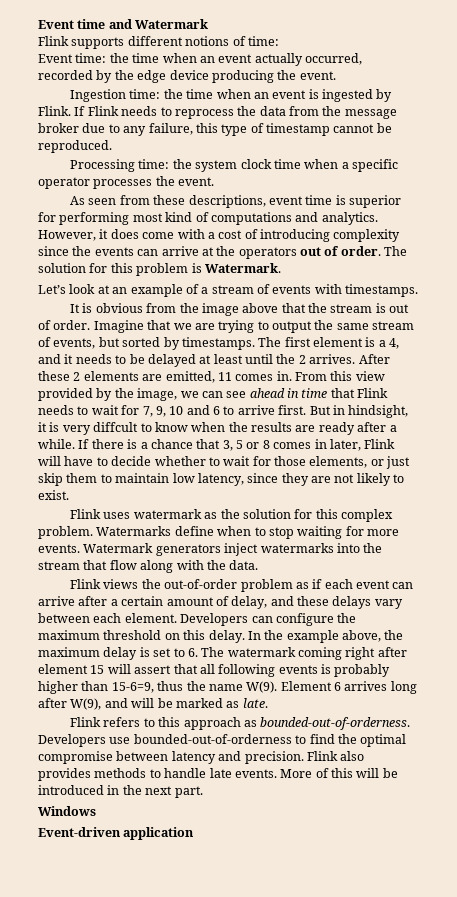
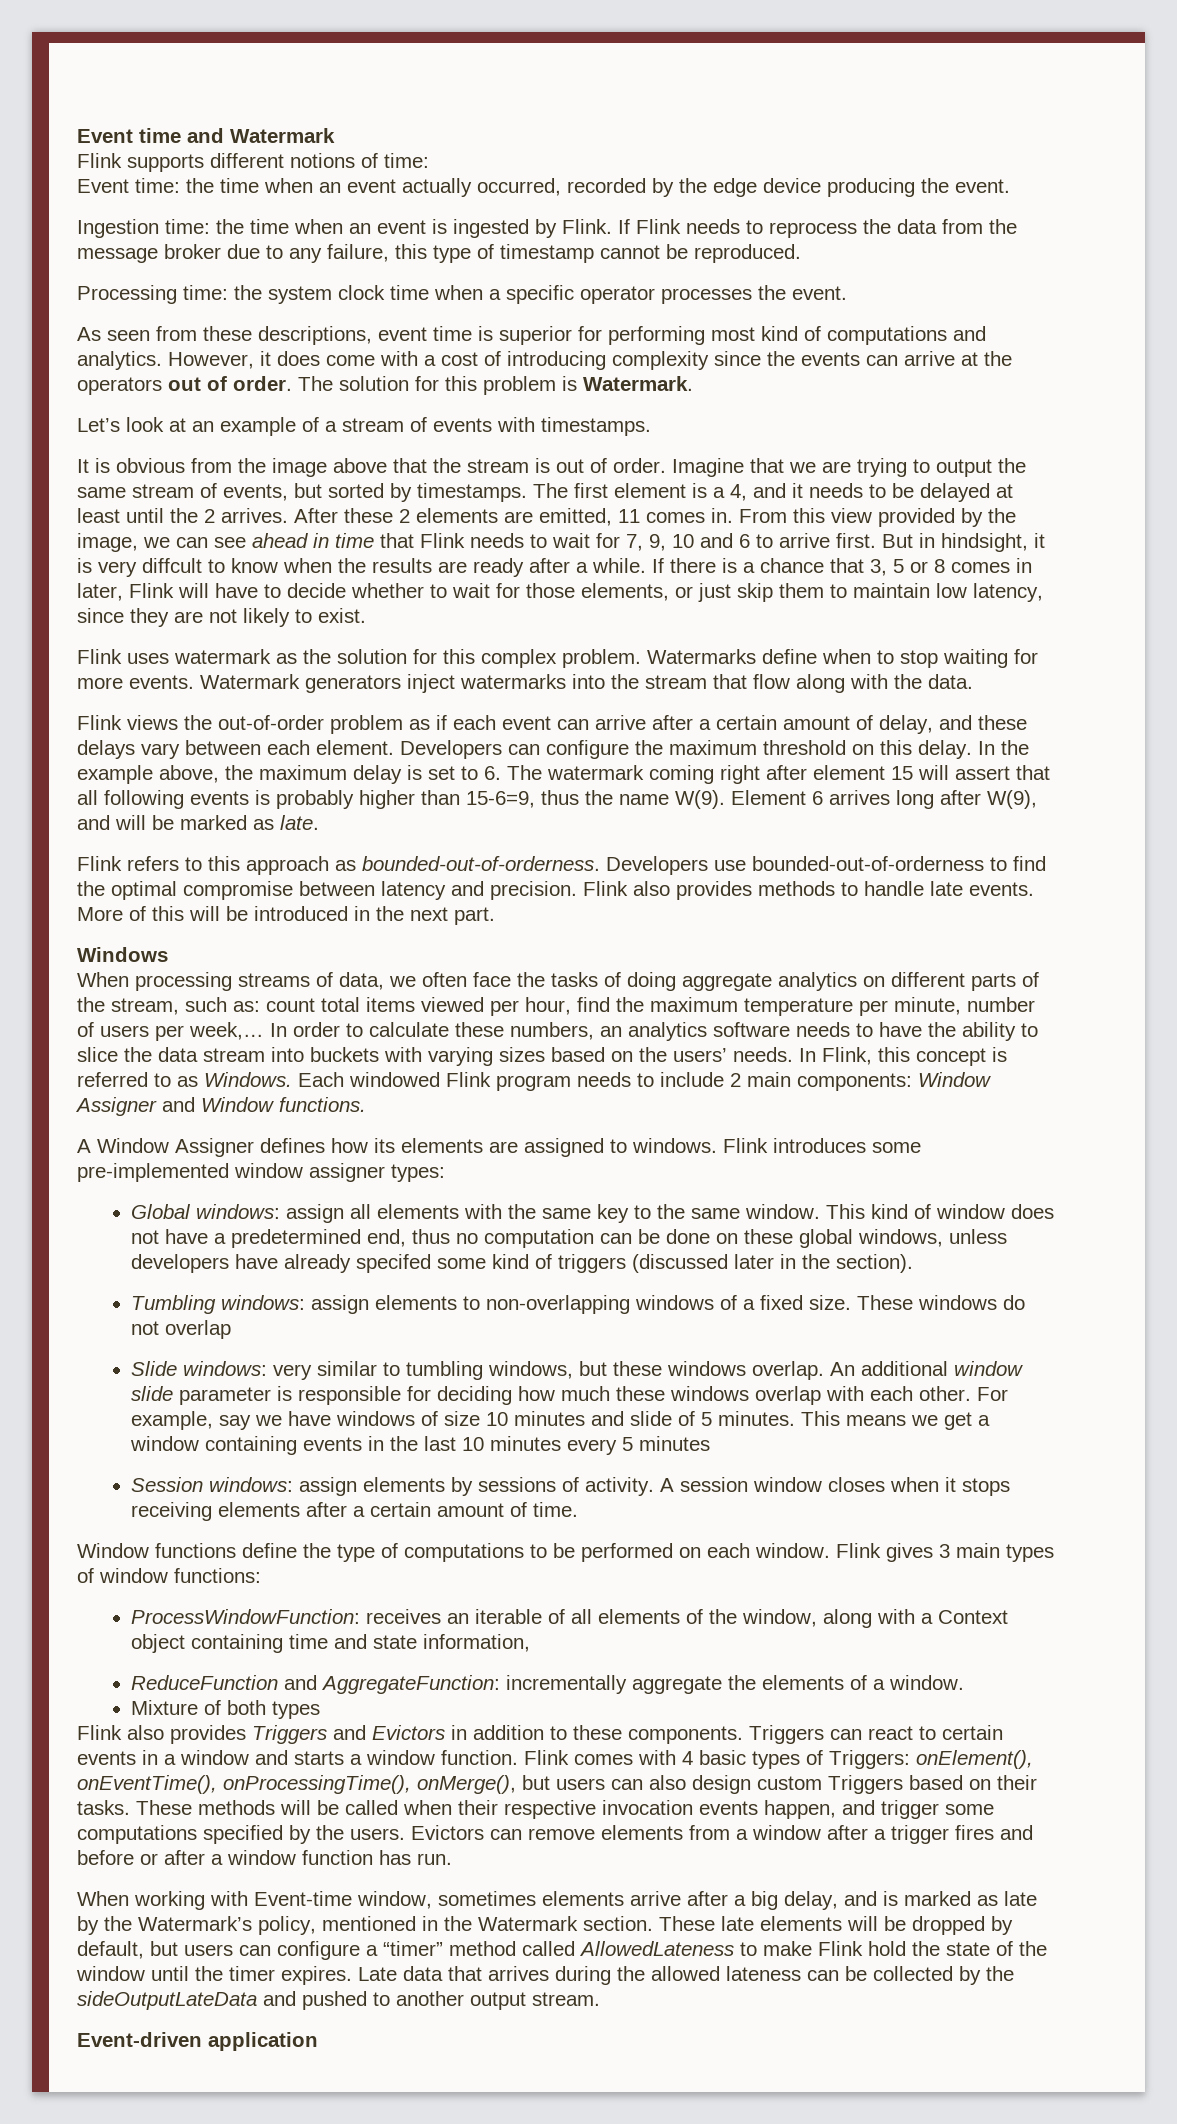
(96, 811) none -> [77,972,1039,991] [77,997,1035,1016] [77,1022,1038,1041] [77,1047,1007,1066] [77,1072,991,1091] [75,1097,366,1116] [77,1138,921,1157] [77,1163,445,1182] [131,1204,1055,1223] [131,1229,1008,1248] [131,1254,914,1273] [131,1295,1026,1314] [131,1320,232,1339] [131,1361,1024,1380] [131,1386,1009,1405] [131,1411,991,1430] [130,1436,711,1455] [131,1477,1011,1496] [131,1502,579,1521] [77,1543,1054,1562] [77,1568,261,1583] [131,1609,1009,1628] [131,1634,531,1653] [131,1675,965,1694] [131,1700,321,1719] [77,1725,1003,1744] [77,1750,1033,1769] [77,1775,1037,1794] [77,1800,994,1819] [77,1825,1033,1844] [77,1850,452,1865] [77,1891,1037,1910] [77,1916,1013,1935] [77,1941,1047,1960] [76,1966,1014,1985] [77,1991,600,2010] // When processing streams of data, we often face the tasks of doing aggregate analytics on different parts of the stream, such as: count total items viewed per hour, find the maximum temperature per minute, number of users per week,… In order to calculate these numbers, an analytics software needs to have the ability to slice the data stream into buckets with varying sizes based on the users’ needs. In Flink, this concept is referred to as Windows. Each windowed Flink program needs to include 2 main components: Window Assigner and Window functions. // A Window Assigner defines how its elements are assigned to windows. Flink introduces some pre-implemented window assigner types: // Global windows: assign all elements with the same key to the same window. This kind of window does not have a predetermined end, thus no computation can be done on these global windows, unless developers have already specifed some kind of triggers (discussed later in the section). // Tumbling windows: assign elements to non-overlapping windows of a fixed size. These windows do not overlap // Slide windows: very similar to tumbling windows, but these windows overlap. An additional window slide parameter is responsible for deciding how much these windows overlap with each other. For example, say we have windows of size 10 minutes and slide of 5 minutes. This means we get a window containing events in the last 10 minutes every 5 minutes // Session windows: assign elements by sessions of activity. A session window closes when it stops receiving elements after a certain amount of time. // Window functions define the type of computations to be performed on each window. Flink gives 3 main types of window functions: // ProcessWindowFunction: receives an iterable of all elements of the window, along with a Context object containing time and state information, // ReduceFunction and AggregateFunction: incrementally aggregate the elements of a window. // Mixture of both types // Flink also provides Triggers and Evictors in addition to these components. Triggers can react to certain events in a window and starts a window function. Flink comes with 4 basic types of Triggers: onElement(), onEventTime(), onProcessingTime(), onMerge(), but users can also design custom Triggers based on their tasks. These methods will be called when their respective invocation events happen, and trigger some computations specified by the users. Evictors can remove elements from a window after a trigger fires and before or after a window function has run. // When working with Event-time window, sometimes elements arrive after a big delay, and is marked as late by the Watermark’s policy, mentioned in the Watermark section. These late elements will be dropped by default, but users can configure a “timer” method called AllowedLateness to make Flink hold the state of the window until the timer expires. Late data that arrives during the allowed lateness can be collected by the sideOutputLateData and pushed to another output stream.

